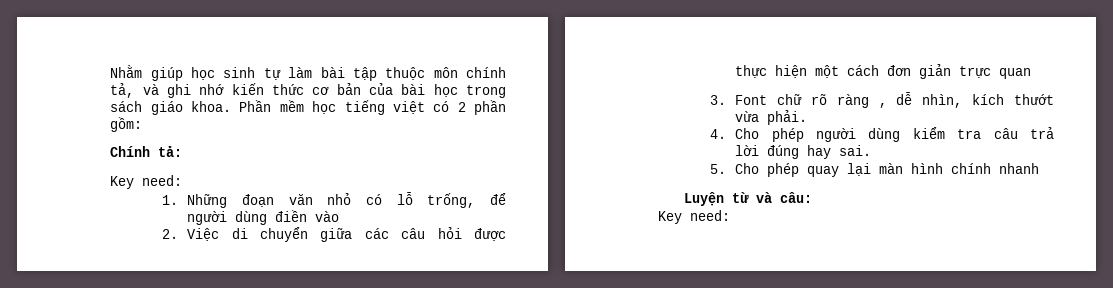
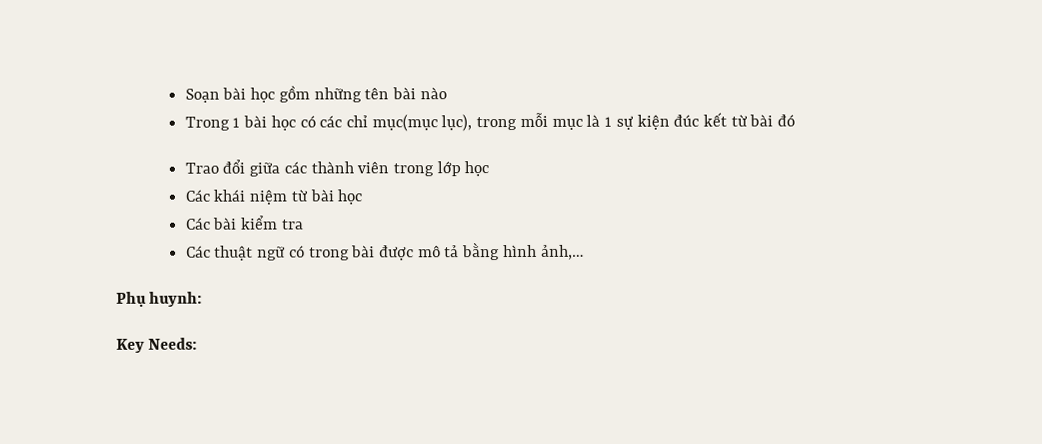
[110,64,507,81] [110,83,507,98] [110,100,507,115] [110,117,143,132] [110,146,183,157] [110,175,183,189] [161,192,507,208] [187,210,340,225] [161,227,507,242] [735,64,1032,79] [709,92,1054,108] [735,110,808,125] [709,127,1054,142] [735,145,872,159] [709,163,1040,177] [683,192,812,206] [658,210,731,224] Nhằm giúp học sinh tự làm bài tập thuộc môn chính tả, và ghi nhớ kiến thức cơ bản của bài học trong sách giáo khoa. Phần mềm học tiếng việt có 2 phần gồm: // Chính tả: // Key need: // 1. Những đoạn văn nhỏ có lỗ trống, để người dùng điền vào // 2. Việc di chuyển giữa các câu hỏi được thực hiện một cách đơn giản trực quan // 3. Font chữ rõ ràng , dễ nhìn, kích thướt vừa phải. // 4. Cho phép người dùng kiểm tra câu trả lời đúng hay sai. // 5. Cho phép quay lại màn hình chính nhanh // Luyện từ và câu: // Key need: -> [184,85,447,103] [184,112,796,132] [184,159,490,177] [184,189,363,205] [184,215,304,230] [185,242,584,261] [115,291,203,307] [115,337,198,353] Soạn bài học gồm những tên bài nào // Trong 1 bài học có các chỉ mục(mục lục), trong mỗi mục là 1 sự kiện đúc kết từ bài đó // Trao đổi giữa các thành viên trong lớp học // Các khái niệm từ bài học // Các bài kiểm tra // Các thuật ngữ có trong bài được mô tả bằng hình ảnh,… // Phụ huynh: // Key Needs:

